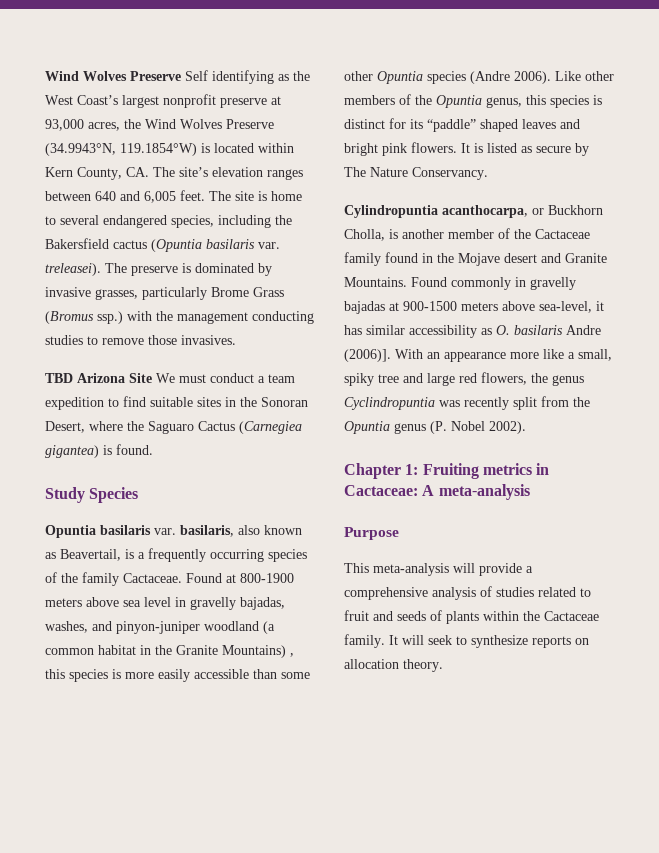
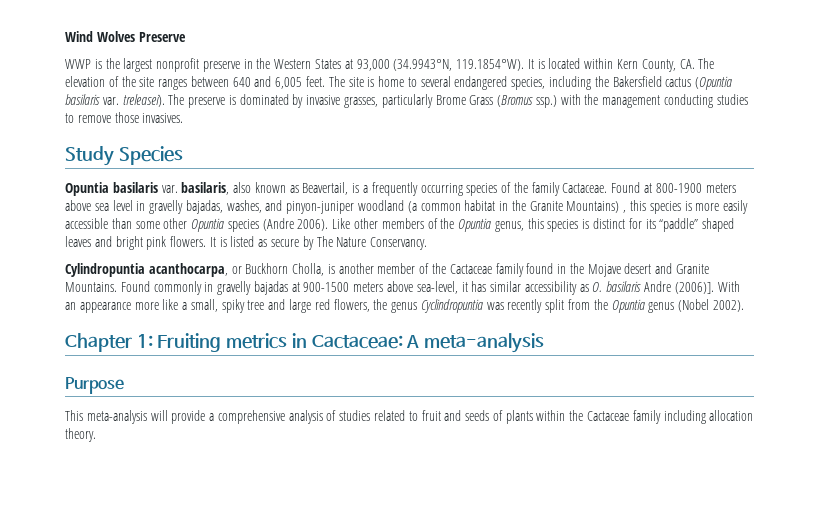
[45,70,310,84] [45,94,281,108] [45,119,274,131] [45,143,197,156] Wind Wolves Preserve Self identifying as the West Coast’s largest nonprofit preserve at 93,000 acres, the Wind Wolves Preserve (34.9943°N, 119.1854°W) -> [65,31,186,42] [65,58,534,72] Wind Wolves Preserve // WWP is the largest nonprofit preserve in the Western States at 93,000 (34.9943°N, 119.1854°W). It
[179,167,263,177] site’s elevation -> [65,76,155,87] elevation of the site
[45,373,295,383] [45,396,308,410] [45,421,302,434] [45,444,153,458] // TBD Arizona Site We must conduct a team expedition to find suitable sites in the Sonoran Desert, where the Saguaro Cactus (Carnegiea gigantea) is found. -> (184, 118) none
[430,421,485,434] (P. Nobel -> [678,299,710,312] (Nobel
[344,634,589,648] family. It will seek to synthesize reports on -> [632,410,706,424] family including

